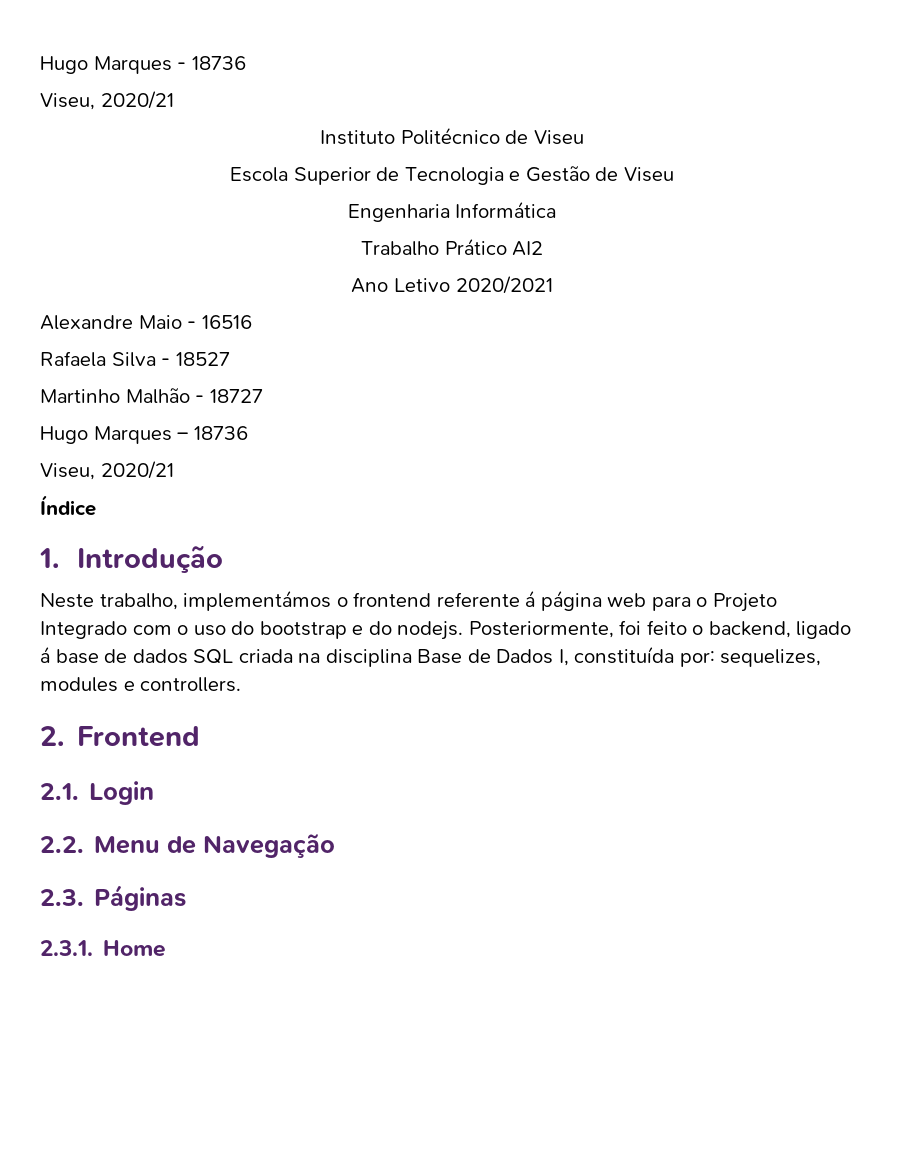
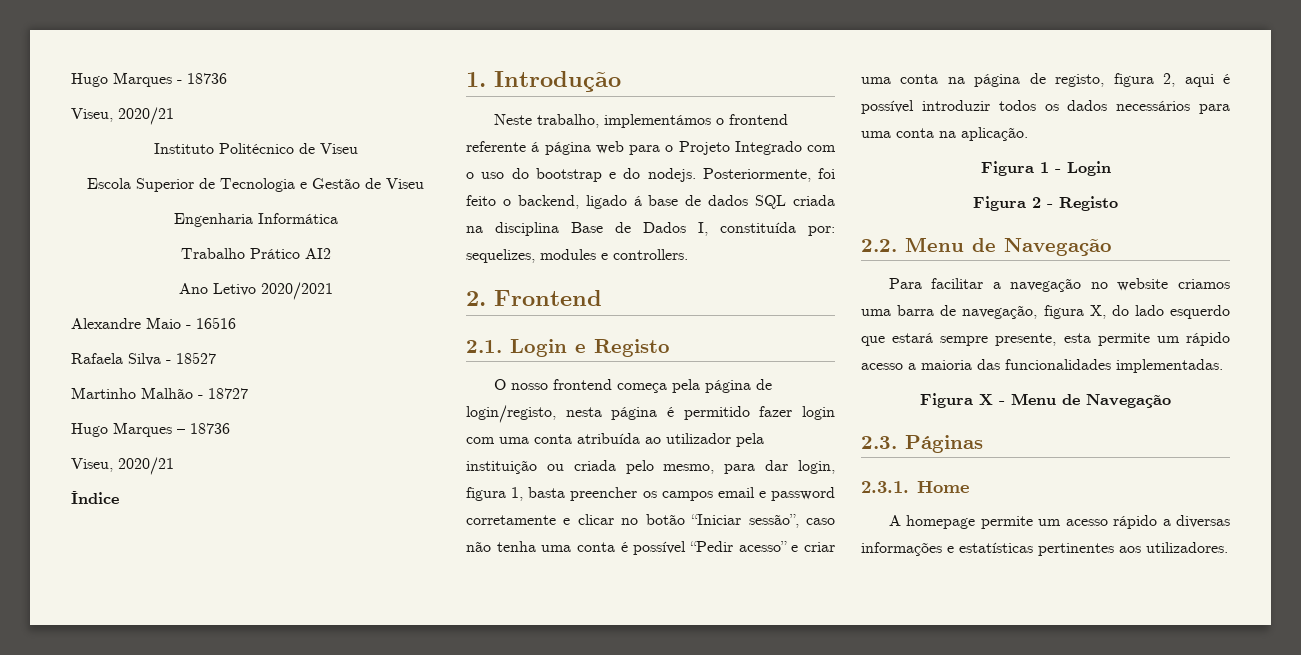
[40,834,336,858] [40,885,187,911] [40,940,167,957] // 2.2. Menu de Navegação // 2.3. Páginas // 2.3.1. Home -> [575,339,670,357] [493,379,772,393] [466,405,835,423] [466,433,764,447] [466,460,835,474] [466,487,835,501] [466,514,835,528] [466,541,835,555] [861,73,1230,87] [861,100,1230,114] [861,127,1028,141] [980,161,1111,176] [973,196,1118,211] [861,237,1112,256] [888,278,1230,292] [861,305,1230,319] [861,332,1230,346] [861,359,1223,373] [920,393,1171,408] [861,435,983,453] [861,481,969,493] [888,515,1230,529] [861,542,1228,556] e Registo // O nosso frontend começa pela página de login/registo, nesta página é permitido fazer login com uma conta atribuída ao utilizador pela instituição ou criada pelo mesmo, para dar login, figura 1, basta preencher os campos email e password corretamente e clicar no botão “Iniciar sessão”, caso não tenha uma conta é possível “Pedir acesso” e criar uma conta na página de registo, figura 2, aqui é possível introduzir todos os dados necessários para uma conta na aplicação. // Figura 1 - Login // Figura 2 - Registo // 2.2. Menu de Navegação // Para facilitar a navegação no website criamos uma barra de navegação, figura X, do lado esquerdo que estará sempre presente, esta permite um rápido acesso a maioria das funcionalidades implementadas. // Figura X - Menu de Navegação // 2.3. Páginas // 2.3.1. Home // A homepage permite um acesso rápido a diversas informações e estatísticas pertinentes aos utilizadores.

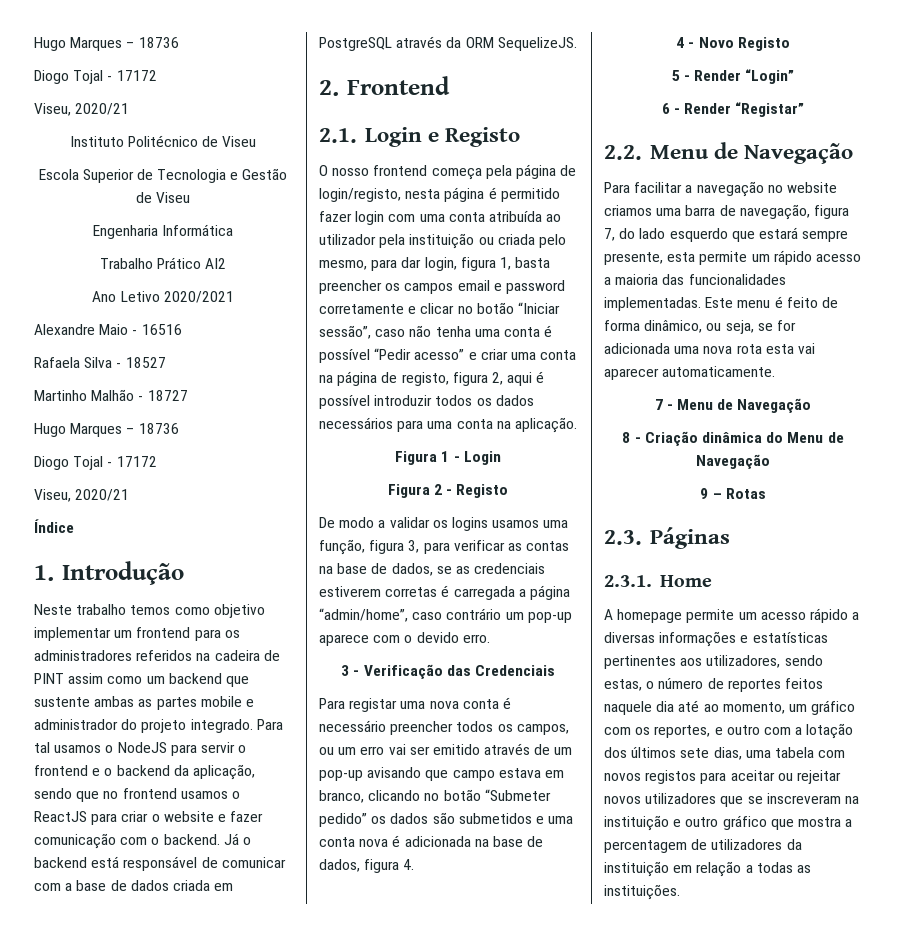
[71,72,227,87] Hugo Marques - 18736 -> [34,37,179,51] [34,70,157,84] Hugo Marques – 18736 // Diogo Tojal - 17172
(230, 428) none -> [34,456,157,470] // Diogo Tojal - 17172
[536,114,788,128] [466,141,836,155] [466,168,835,182] [466,195,835,209] [466,222,835,236] [466,249,688,263] trabalho, implementámos o frontend referente á página web para o Projeto Integrado com o uso do bootstrap e do nodejs. Posteriormente, foi feito o backend, ligado á base de dados SQL criada na disciplina Base de Dados I, constituída por: sequelizes, modules e controllers. -> [76,604,265,618] [34,627,240,641] [34,650,280,661] [34,673,249,687] [34,696,254,710] [34,719,283,733] [34,742,247,756] [34,764,255,780] [34,788,240,802] [34,811,264,825] [34,833,251,849] [34,856,286,871] [34,880,234,891] [319,36,577,51] trabalho temos como objetivo implementar um frontend para os administradores referidos na cadeira de PINT assim como um backend que sustente ambas as partes mobile e administrador do projeto integrado. Para tal usamos o NodeJS para servir o frontend e o backend da aplicação, sendo que no frontend usamos o ReactJS para criar o website e fazer comunicação com o backend. Já o backend está responsável de comunicar com a base de dados criada em PostgreSQL através da ORM SequelizeJS.
(1118, 203) none -> [319,517,569,531] [319,539,570,555] [319,563,546,576] [319,585,570,600] [319,608,572,623] [319,632,490,646] [341,664,555,679] [319,697,511,712] [319,720,569,735] [319,743,573,755] [319,767,564,781] [319,789,551,803] [319,812,574,827] [319,835,544,847] [319,859,415,873] [676,37,790,51] [671,69,795,84] [661,102,805,117] // De modo a validar os logins usamos uma função, figura 3, para verificar as contas na base de dados, se as credenciais estiverem corretas é carregada a página “admin/home”, caso contrário um pop-up aparece com o devido erro. // 3 - Verificação das Credenciais // Para registar uma nova conta é necessário preencher todos os campos, ou um erro vai ser emitido através de um pop-up avisando que campo estava em branco, clicando no botão “Submeter pedido” os dados são submetidos e uma conta nova é adicionada na base de dados, figura 4. // 4 - Novo Registo // 5 - Render “Login” // 6 - Render “Registar”
[1089,305,1106,319] X, -> [604,228,615,241] 7,
[920,393,1171,408] // Figura X - Menu de Navegação -> [705,296,838,308] [604,320,796,334] [604,343,815,354] [604,366,776,380] [654,398,812,413] [622,431,844,446] [696,454,770,469] [700,488,766,499] Este menu é feito de forma dinâmico, ou seja, se for adicionada uma nova rota esta vai aparecer automaticamente. // 7 - Menu de Navegação // 8 - Criação dinâmica do Menu de Navegação // 9 – Rotas
[1146,542,1228,553] utilizadores. -> [706,655,823,668] [604,678,823,692] [604,700,856,715] [604,723,854,739] [604,747,846,760] [604,770,841,784] [604,793,859,807] [604,815,853,831] [604,839,802,853] [604,861,811,877] [604,884,680,900] utilizadores, sendo estas, o número de reportes feitos naquele dia até ao momento, um gráfico com os reportes, e outro com a lotação dos últimos sete dias, uma tabela com novos registos para aceitar ou rejeitar novos utilizadores que se inscreveram na instituição e outro gráfico que mostra a percentagem de utilizadores da instituição em relação a todas as instituições.

